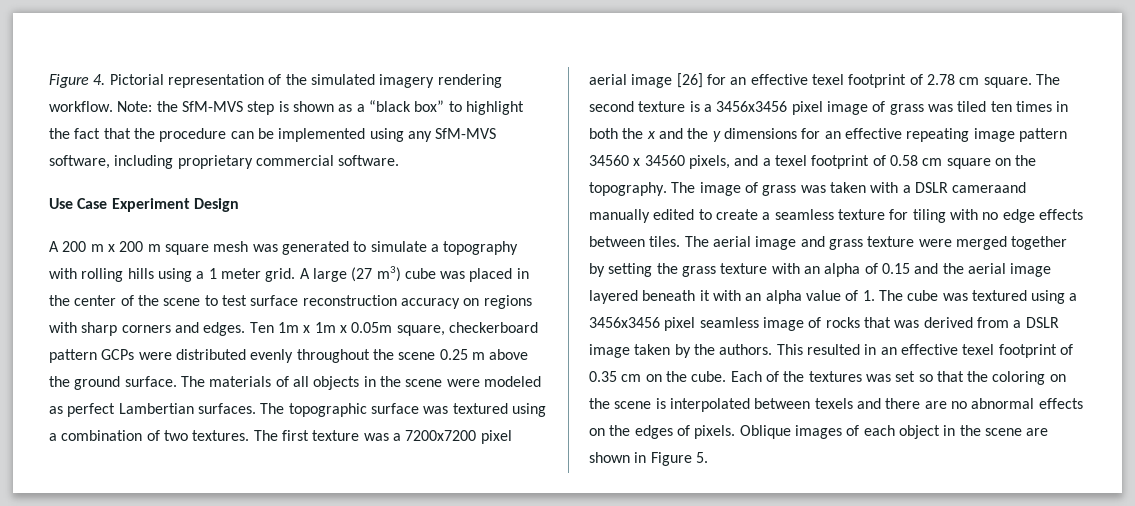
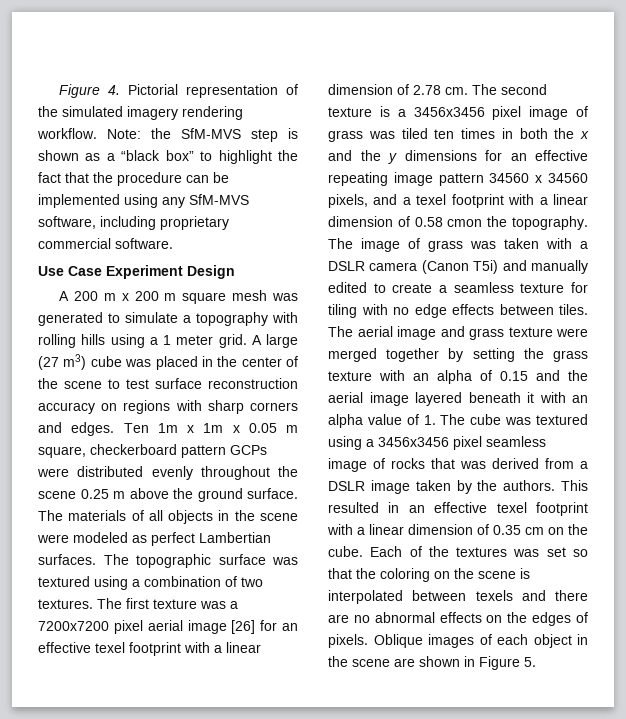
[351,322,393,333] 0.05m -> [248,423,298,433] 0.05 m
[909,74,1032,88] of 2.78 cm square. -> [184,642,261,653] [328,84,468,95] with a linear dimension of 2.78 cm.
[872,155,1011,169] of 0.58 cm square on -> [508,194,588,205] [328,216,483,227] with a linear dimension of 0.58 cmon
[952,182,1027,193] cameraand -> [369,260,527,274] camera (Canon T5i) and
(1057, 351) none -> [327,524,473,535] with a linear dimension

